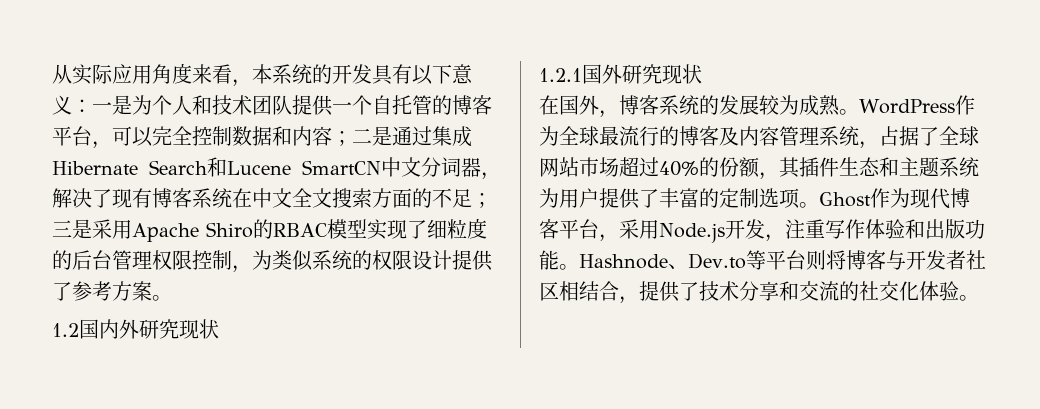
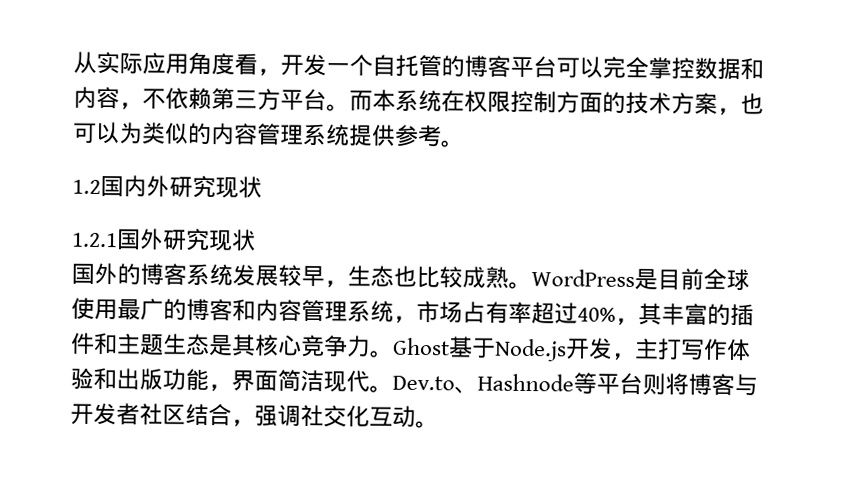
[192,64,473,87] [52,95,333,116] 来看，本系统的开发具有以下意义：一是为个人和技术团队提供 -> [234,53,327,77] 看，开发
[92,141,112,149] ， -> (557, 67) none
[192,126,232,146] 控制 -> [648,57,695,80] 掌控
[332,126,472,147] [52,157,501,180] [52,188,492,208] [52,218,487,242] [52,250,493,273] [52,281,152,301] ；二是通过集成Hibernate Search和Lucene SmartCN中文分词器，解决了现有博客系统在中文全文搜索方面的不足；三是采用Apache Shiro的RBAC模型实现了细粒度的后台管理权限控制，为类似系统的权限设计提供了参考方案 -> [119,87,764,115] [72,121,442,147] ，不依赖第三方平台。而本系统在权限控制方面的技术方案，也可以为类似的内容管理系统提供参考
[539,95,975,118] [539,126,979,149] [539,157,979,180] [539,188,970,209] [539,219,659,242] 在国外，博客系统的发展较为成熟。WordPress作为全球最流行的博客及内容管理系统，占据了全球网站市场超过40%的份额，其插件生态和主题系统为用户提供了丰富的定制选项。Ghost作为现代博客平台，采用 -> [71,262,750,291] [71,297,754,327] [71,332,496,359] 国外的博客系统发展较早，生态也比较成熟。WordPress是目前全球使用最广的博客和内容管理系统，市场占有率超过40%，其丰富的插件和主题生态是其核心竞争力。Ghost基于
[785,219,825,239] 注重 -> [634,338,682,361] 主打
[559,253,746,270] 。Hashnode、Dev.to -> [208,369,574,394] ，界面简洁现代。Dev.to、Hashnode
[559,281,959,304] 相结合，提供了技术分享和交流的社交化体验 -> [185,403,416,428] 结合，强调社交化互动

